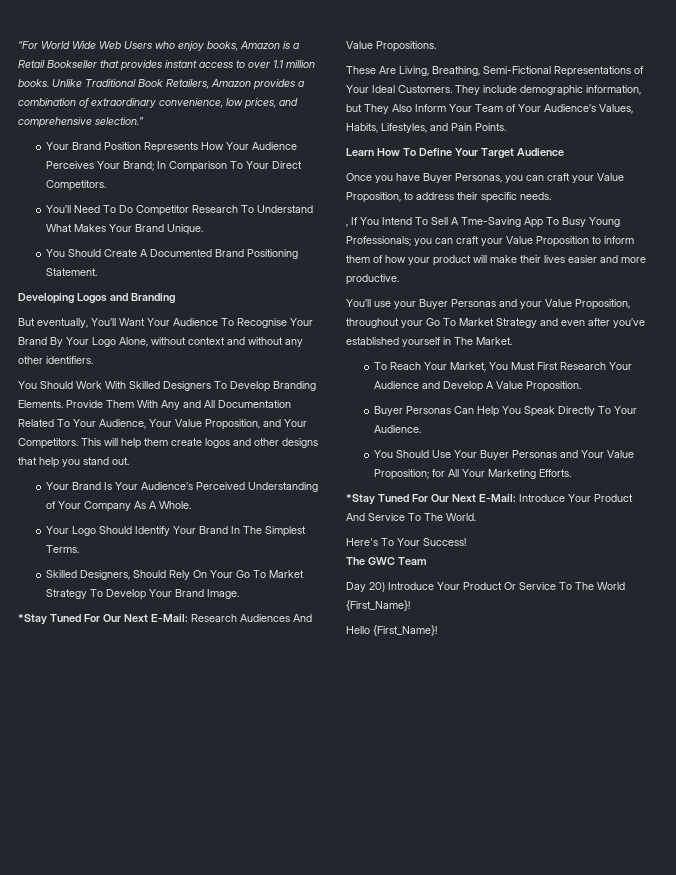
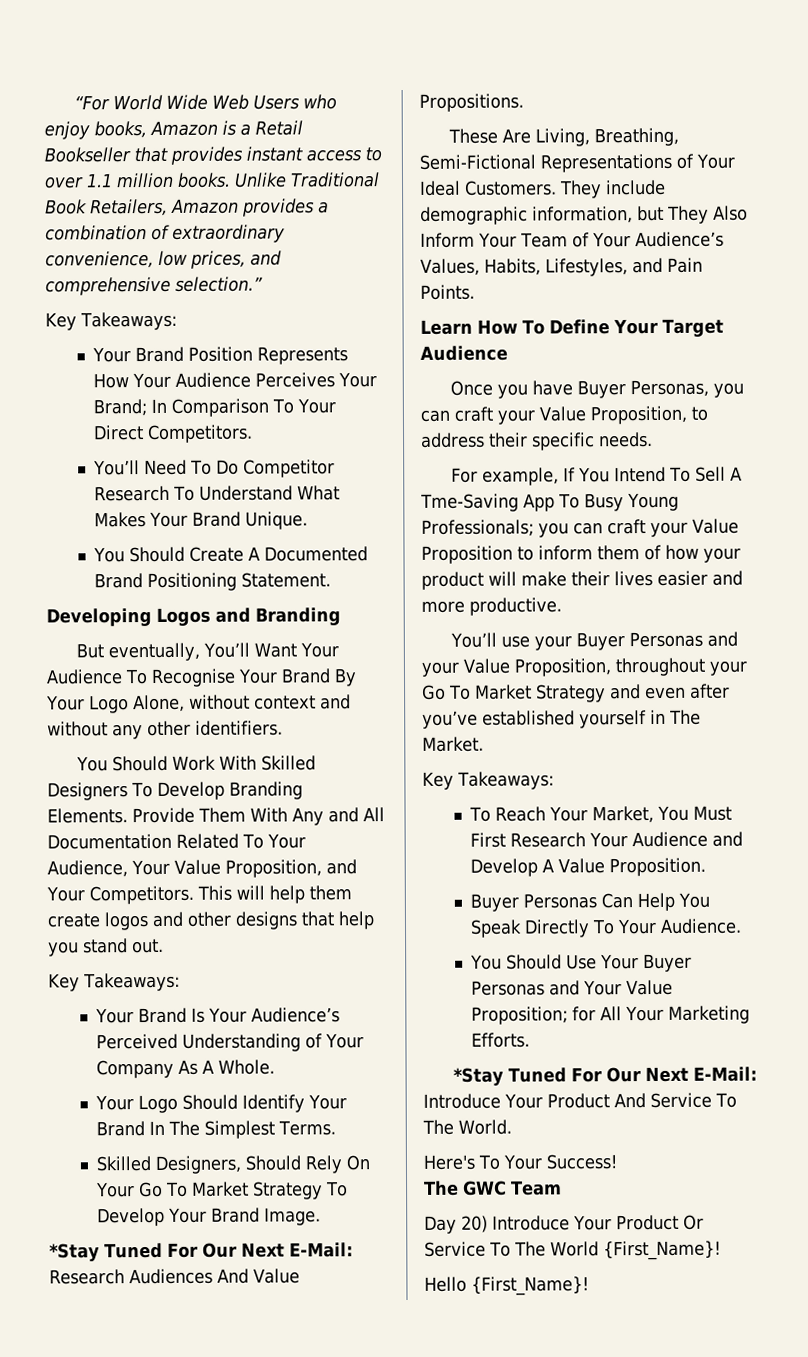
(144, 121) none -> [45,311,177,331] // Key Takeaways:
(129, 461) none -> [48,972,180,992] // Key Takeaways:
[346,224,348,227] , -> [450,467,559,486] For example,
(512, 341) none -> [422,771,554,790] // Key Takeaways:

